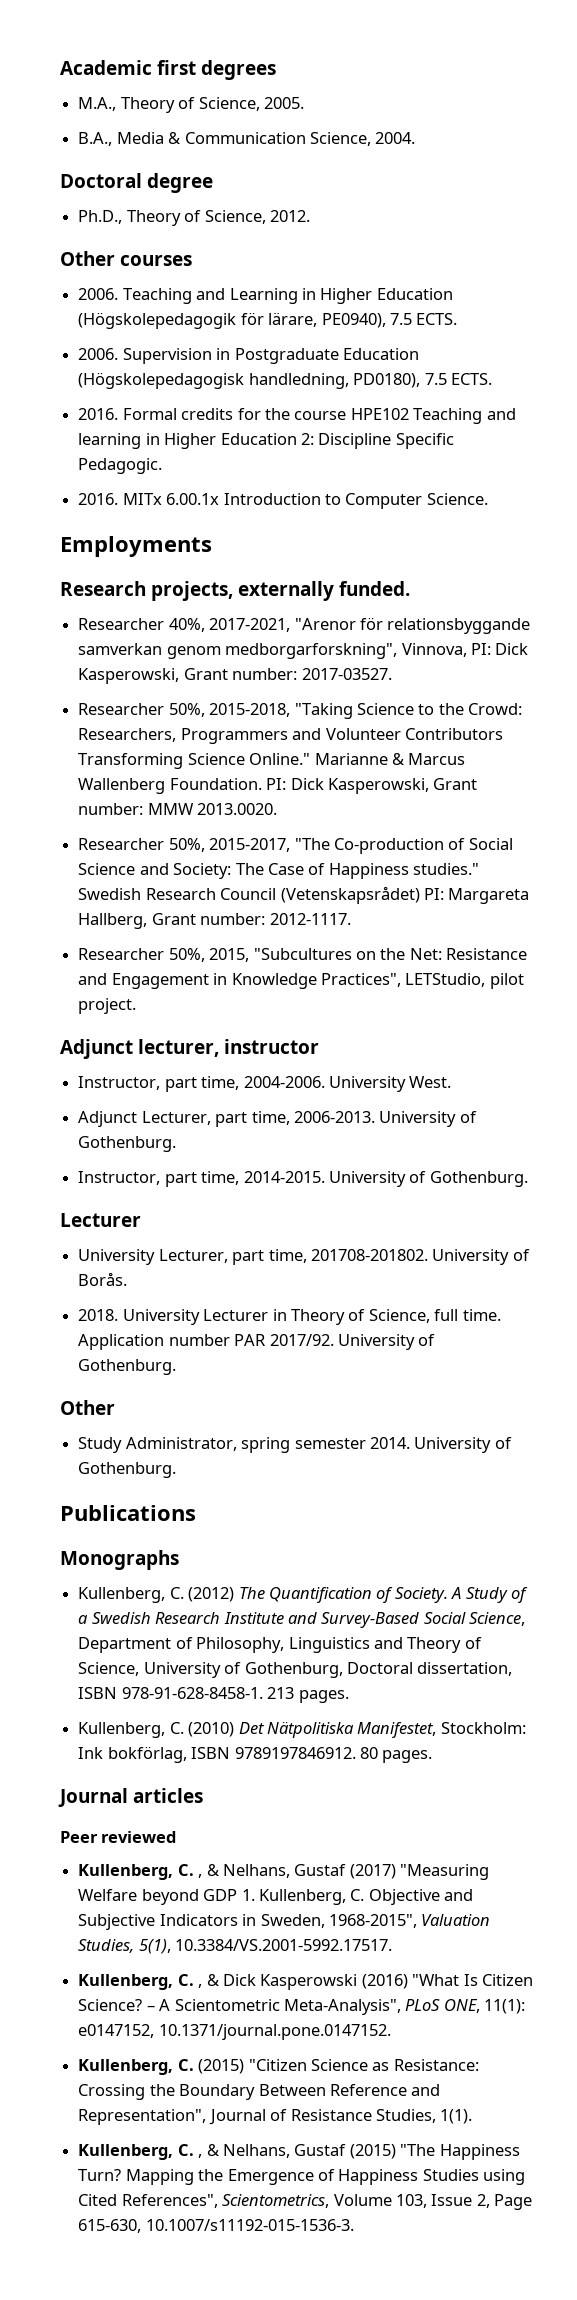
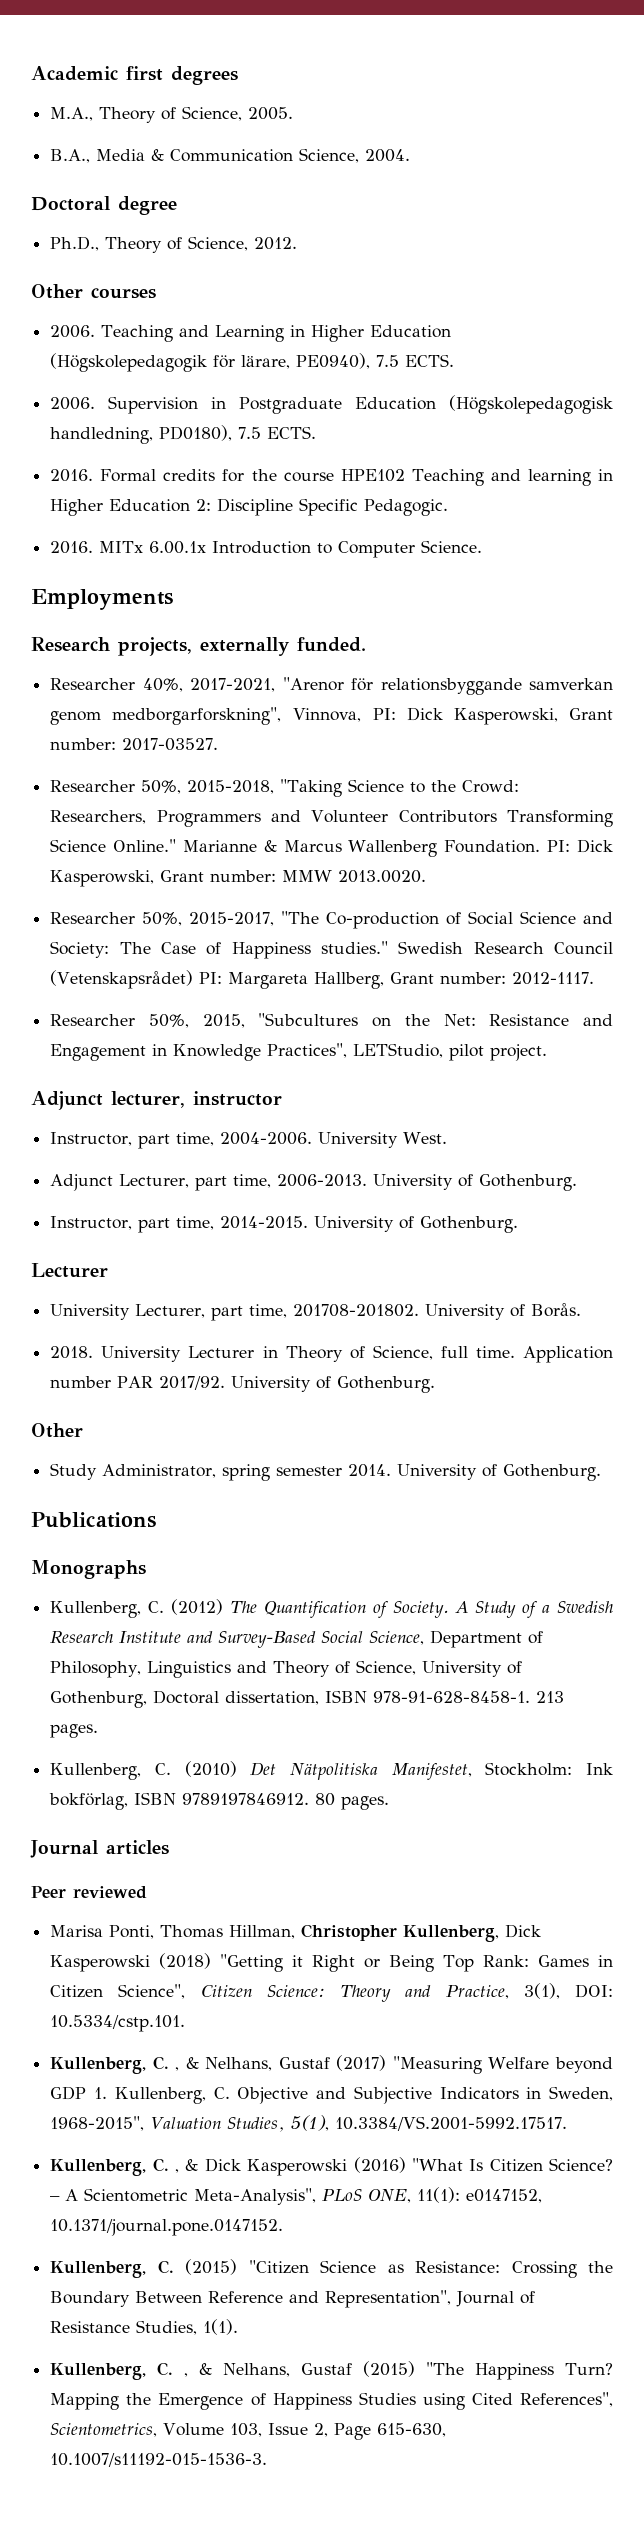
(177, 1837) none -> [50,1924,542,1942] [50,1953,613,1972] [50,1983,613,2002] [50,2015,186,2032] // Marisa Ponti, Thomas Hillman, Christopher Kullenberg, Dick Kasperowski (2018) "Getting it Right or Being Top Rank: Games in Citizen Science", Citizen Science: Theory and Practice, 3(1), DOI: 10.5334/cstp.101.

